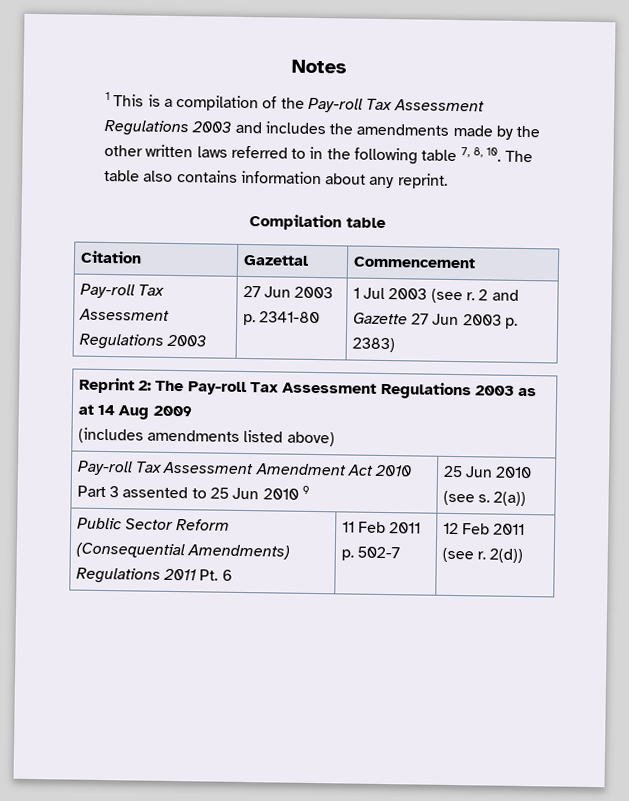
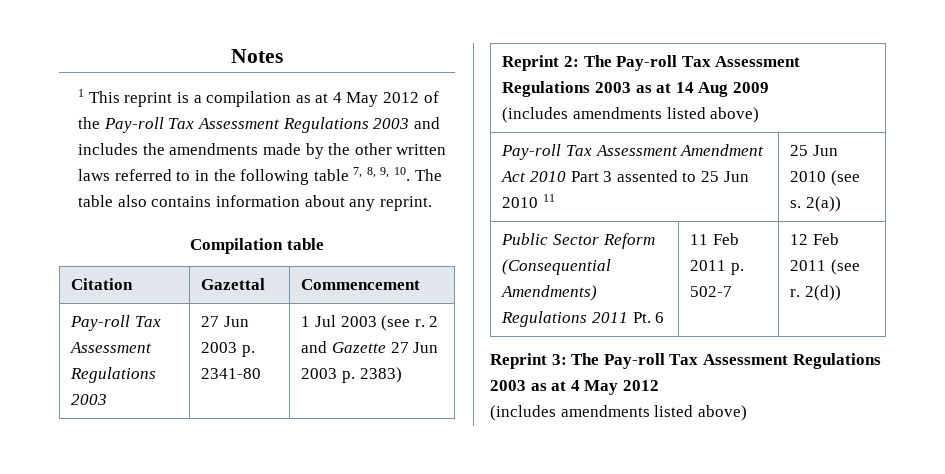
(145, 100) none -> [124,92,173,107] reprint
(260, 103) none -> [295,92,420,107] as at 4 May 2012
(484, 152) none -> [380,167,390,178] 9,
[301,485,310,494] 9 -> [543,194,556,202] 11
(524, 556) none -> [490,353,881,369] [490,380,659,395] [490,405,747,421] // Reprint 3: The Pay-roll Tax Assessment Regulations 2003 as at 4 May 2012 // (includes amendments listed above)

